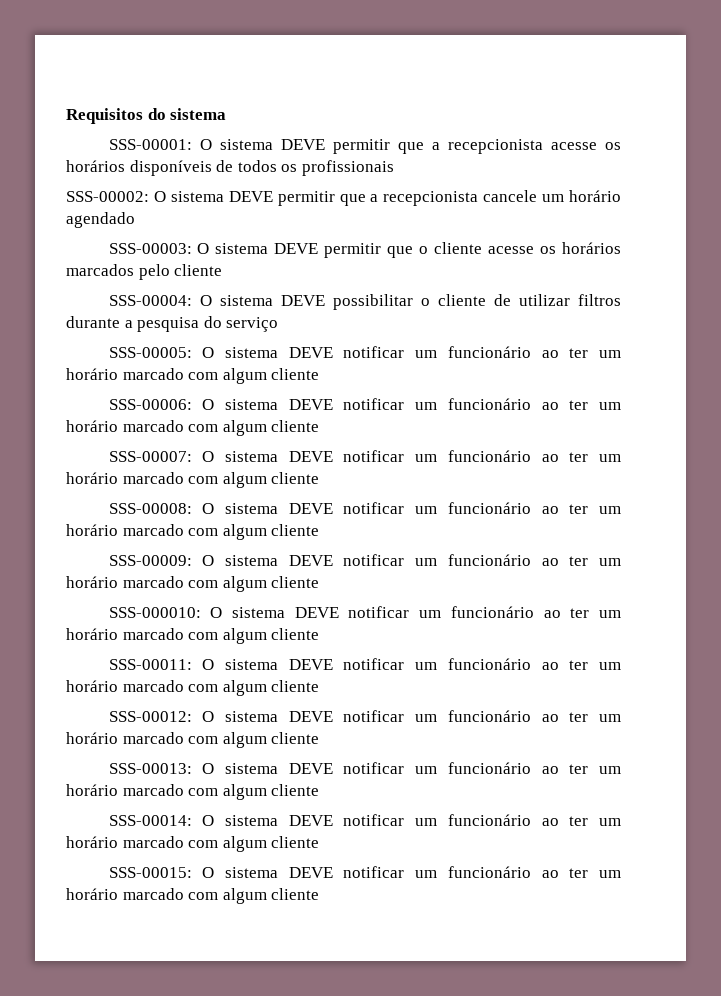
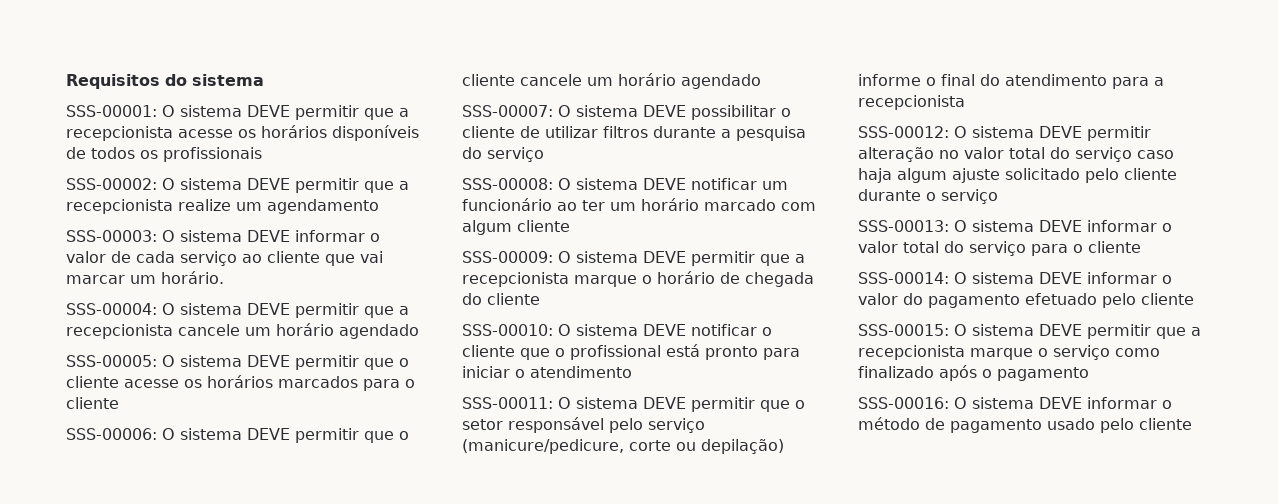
[483,190,621,202] [66,212,135,228] [108,243,192,254] cancele um horário agendado // SSS-00003: -> [178,199,379,214] [66,230,380,242] [66,251,383,266] [66,271,224,284] [66,303,409,318] [66,323,419,339] [66,355,157,367] realize um agendamento // SSS-00003: O sistema DEVE informar o valor de cada serviço ao cliente que vai marcar um horário. // SSS-00004: O sistema DEVE permitir que a recepcionista cancele um horário agendado // SSS-00005:
[138,264,223,280] [108,295,192,306] pelo cliente // SSS-00004: -> [363,379,415,391] [66,397,119,409] [66,428,409,443] [462,73,761,89] [462,105,553,117] para o cliente // SSS-00006: O sistema DEVE permitir que o cliente cancele um horário agendado // SSS-00007:
[108,346,621,358] [66,368,320,384] [108,398,621,410] [66,420,320,436] [108,450,621,462] [66,472,320,488] // SSS-00005: O sistema DEVE notificar um funcionário ao ter um horário marcado com algum cliente // SSS-00006: O sistema DEVE notificar um funcionário ao ter um horário marcado com algum cliente // SSS-00007: O sistema DEVE notificar um funcionário ao ter um horário marcado com algum cliente -> (544, 154) none
[343,554,621,566] [66,576,320,592] [108,606,621,618] [66,628,320,644] [108,658,621,670] [66,680,320,696] [108,710,621,722] [66,732,320,748] [108,762,621,774] [66,784,267,800] notificar um funcionário ao ter um horário marcado com algum cliente // SSS-000010: O sistema DEVE notificar um funcionário ao ter um horário marcado com algum cliente // SSS-00011: O sistema DEVE notificar um funcionário ao ter um horário marcado com algum cliente // SSS-00012: O sistema DEVE notificar um funcionário ao ter um horário marcado com algum cliente // SSS-00013: O sistema DEVE notificar um funcionário ao ter um horário marcado com algum -> [691,251,805,266] [462,271,814,287] [462,293,540,305] [462,324,772,336] [462,344,800,360] [462,366,632,378] [462,397,805,412] [462,417,705,433] [462,439,784,454] [858,74,1164,89] [858,95,965,110] [858,126,1151,141] [858,147,1174,162] [858,168,1177,183] [858,189,998,204] [858,220,1172,232] [858,241,1083,256] permitir que a recepcionista marque o horário de chegada do cliente // SSS-00010: O sistema DEVE notificar o cliente que o profissional está pronto para iniciar o atendimento // SSS-00011: O sistema DEVE permitir que o setor responsável pelo serviço (manicure/pedicure, corte ou depilação) informe o final do atendimento para a recepcionista // SSS-00012: O sistema DEVE permitir alteração no valor total do serviço caso haja algum ajuste solicitado pelo cliente durante o serviço // SSS-00013: O sistema DEVE informar o valor total do serviço para o
[343,814,621,826] [66,836,267,852] notificar um funcionário ao ter um horário marcado com algum -> [1087,272,1172,284] [858,293,1136,308] informar o valor do pagamento efetuado pelo
[343,866,621,878] [66,888,267,904] notificar um funcionário ao ter um horário marcado com algum -> [1087,324,1201,339] [858,345,1160,360] [858,365,1089,381] [858,397,1172,409] [858,417,1134,433] permitir que a recepcionista marque o serviço como finalizado após o pagamento // SSS-00016: O sistema DEVE informar o método de pagamento usado pelo

